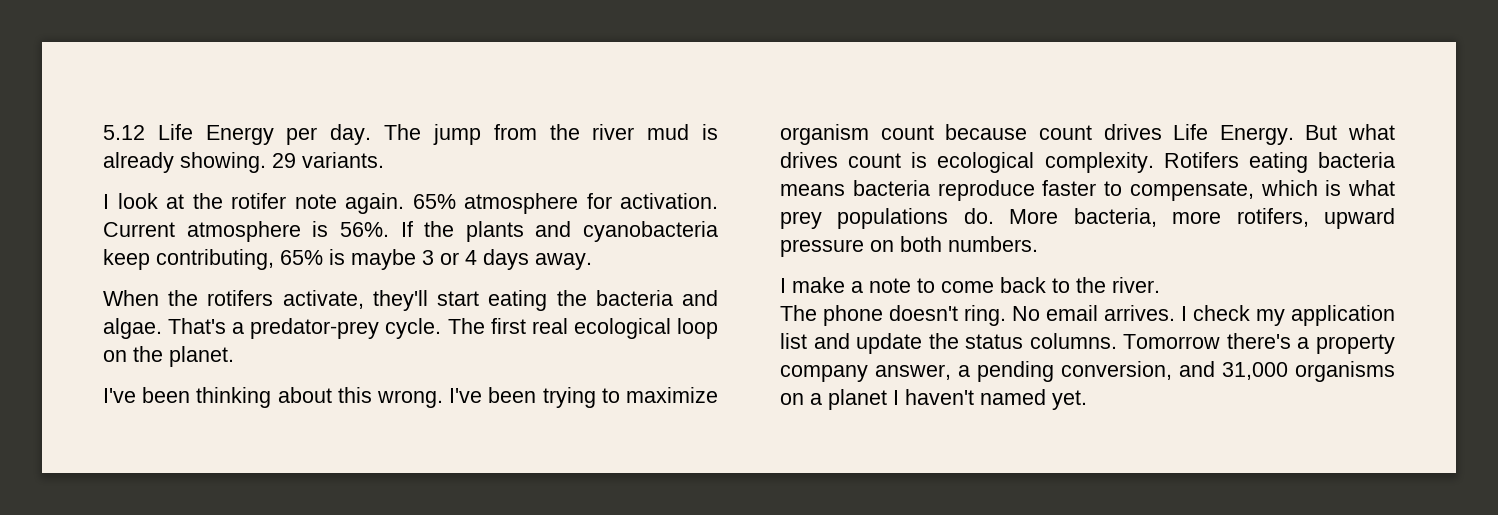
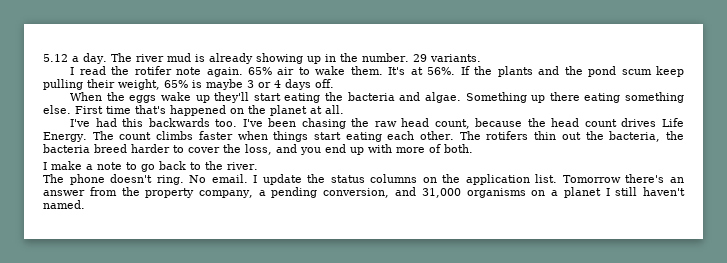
[157,124,718,145] [103,152,266,173] Life Energy per day. The jump from the river mud is already showing. -> [72,53,409,64] a day. The river mud is already showing up in the number.
[117,193,184,209] look at -> [79,66,106,75] read
[464,193,718,214] [103,221,329,242] atmosphere for activation. Current atmosphere is -> [277,66,423,75] air to wake them. It's at
[583,221,718,242] [103,249,274,270] cyanobacteria keep contributing, -> [564,66,684,77] [43,79,160,90] the pond scum keep pulling their weight,
[535,253,592,270] away. -> [315,79,334,88] off.
[207,290,364,309] rotifers activate, -> [129,92,210,103] eggs wake up
[168,318,718,339] [103,346,234,367] [103,387,718,408] [780,124,1395,145] [780,152,1395,173] [780,180,1395,201] [780,208,1395,229] [780,236,1038,257] That's a predator-prey cycle. The first real ecological loop on the planet. // I've been thinking about this wrong. I've been trying to maximize organism count because count drives Life Energy. But what drives count is ecological complexity. Rotifers eating bacteria means bacteria reproduce faster to compensate, which is what prey populations do. More bacteria, more rotifers, upward pressure on both numbers. -> [465,92,685,103] [43,105,344,116] [70,118,684,129] [43,131,684,142] [43,144,473,155] Something up there eating something else. First time that's happened on the planet at all. // I've had this backwards too. I've been chasing the raw head count, because the head count drives Life Energy. The count climbs faster when things start eating each other. The rotifers thin out the bacteria, the bacteria breed harder to cover the loss, and you end up with more of both.
[941,281,994,293] come -> [141,164,155,172] go
[1046,305,1395,326] [780,333,1395,354] [780,364,951,382] email arrives. I check my application list and update the status columns. Tomorrow there's a property company answer, -> [211,174,684,185] [43,187,254,198] email. I update the status columns on the application list. Tomorrow there's an answer from the property company,
[905,389,1087,410] haven't named yet. -> [615,187,685,196] [43,200,85,209] still haven't named.

